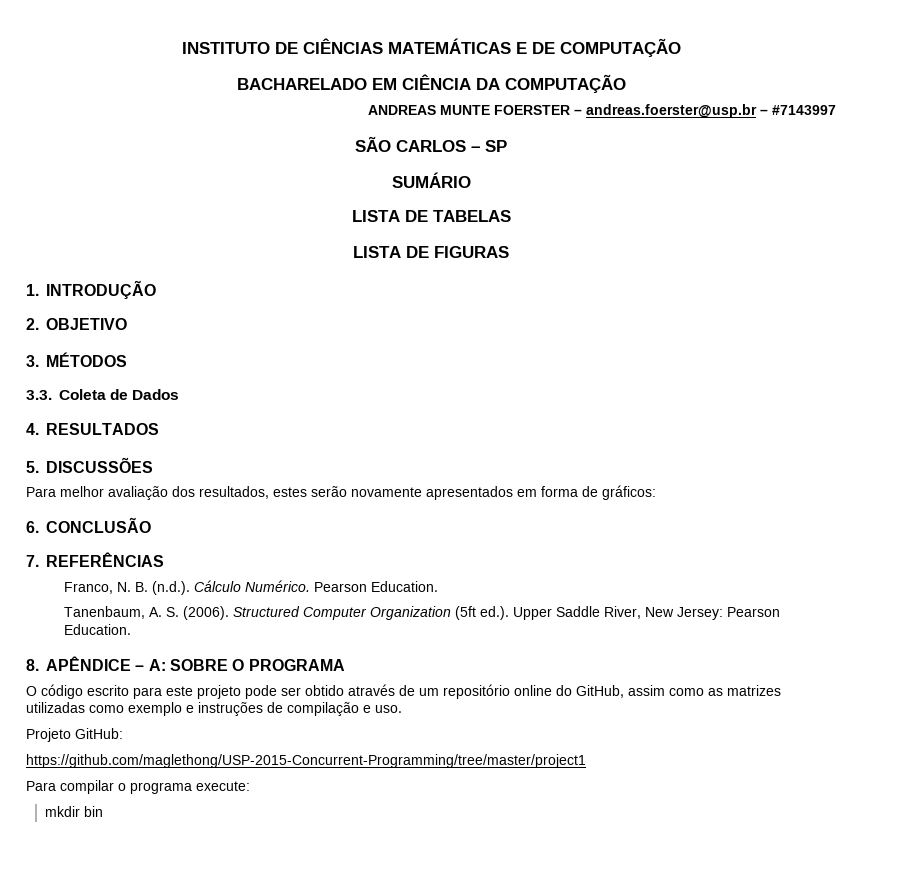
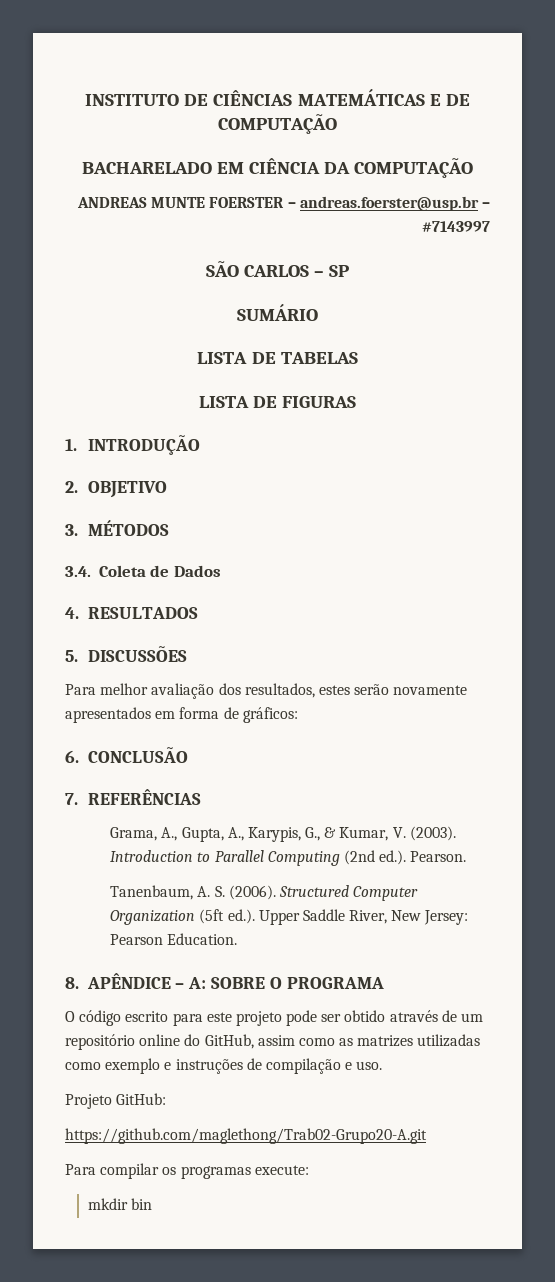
[26,390,52,400] 3.3. -> [65,566,91,577] 3.4.
[63,580,438,595] Franco, N. B. (n.d.). Cálculo Numérico. Pearson Education. -> [110,826,456,842] [110,850,467,866] Grama, A., Gupta, A., Karypis, G., & Kumar, V. (2003). Introduction to Parallel Computing (2nd ed.). Pearson.
[26,754,586,768] https://github.com/maglethong/USP-2015-Concurrent-Programming/tree/master/project1 -> [65,1128,427,1144] https://github.com/maglethong/Trab02-Grupo20-A.git
[118,782,192,794] o programa -> [162,1166,251,1179] os programas

